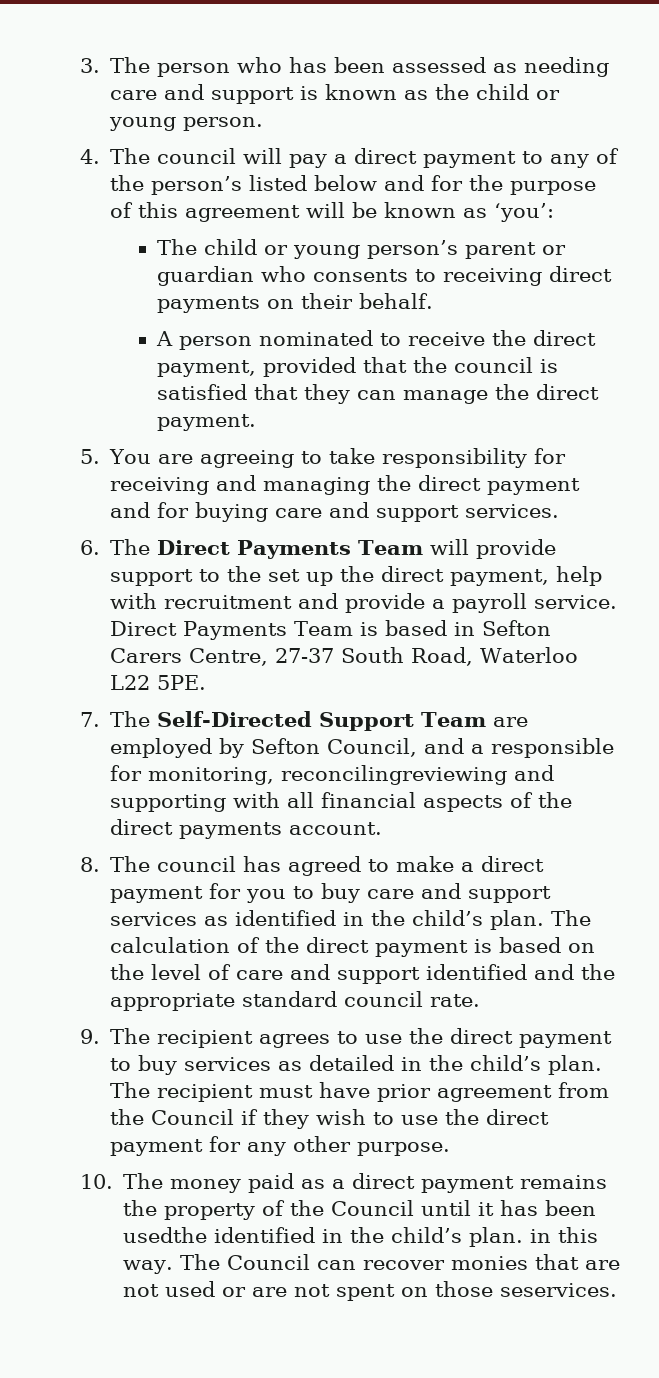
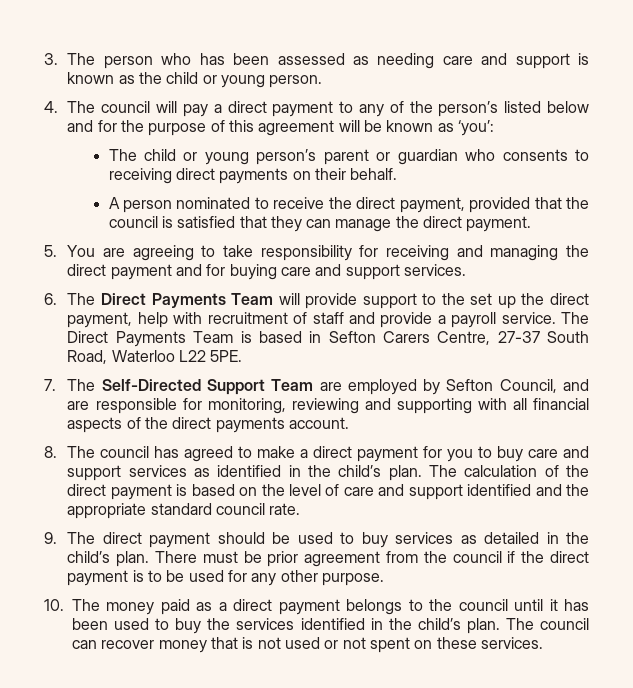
(293, 602) none -> [293,312,344,324] of staff
(618, 602) none -> [561,312,590,324] The
[471,744,485,754] a -> [67,401,90,410] are
[281,765,508,785] reconcilingreviewing -> [291,398,359,414] reviewing
[157,1028,613,1048] recipient agrees to use the direct payment -> [102,532,333,548] direct payment should be used
[110,1082,610,1102] [110,1109,550,1129] [110,1139,204,1156] The recipient must have prior agreement from the Council if they wish to use the direct payment -> [155,551,590,567] [67,570,224,586] There must be prior agreement from the council if the direct payment is to be used
[520,1175,608,1189] [123,1200,597,1220] [123,1227,599,1247] [123,1254,621,1274] remains the property of the Council until it has been usedthe identified in the child’s plan. in this way. The Council can recover monies that are -> [346,599,589,615] [72,618,589,634] [72,637,254,653] belongs to the council until it has been used to buy the services identified in the child’s plan. The council can recover money that is
[252,1287,288,1297] are -> (339, 644) none
[435,1281,618,1297] those seservices. -> [436,637,543,649] these services.

